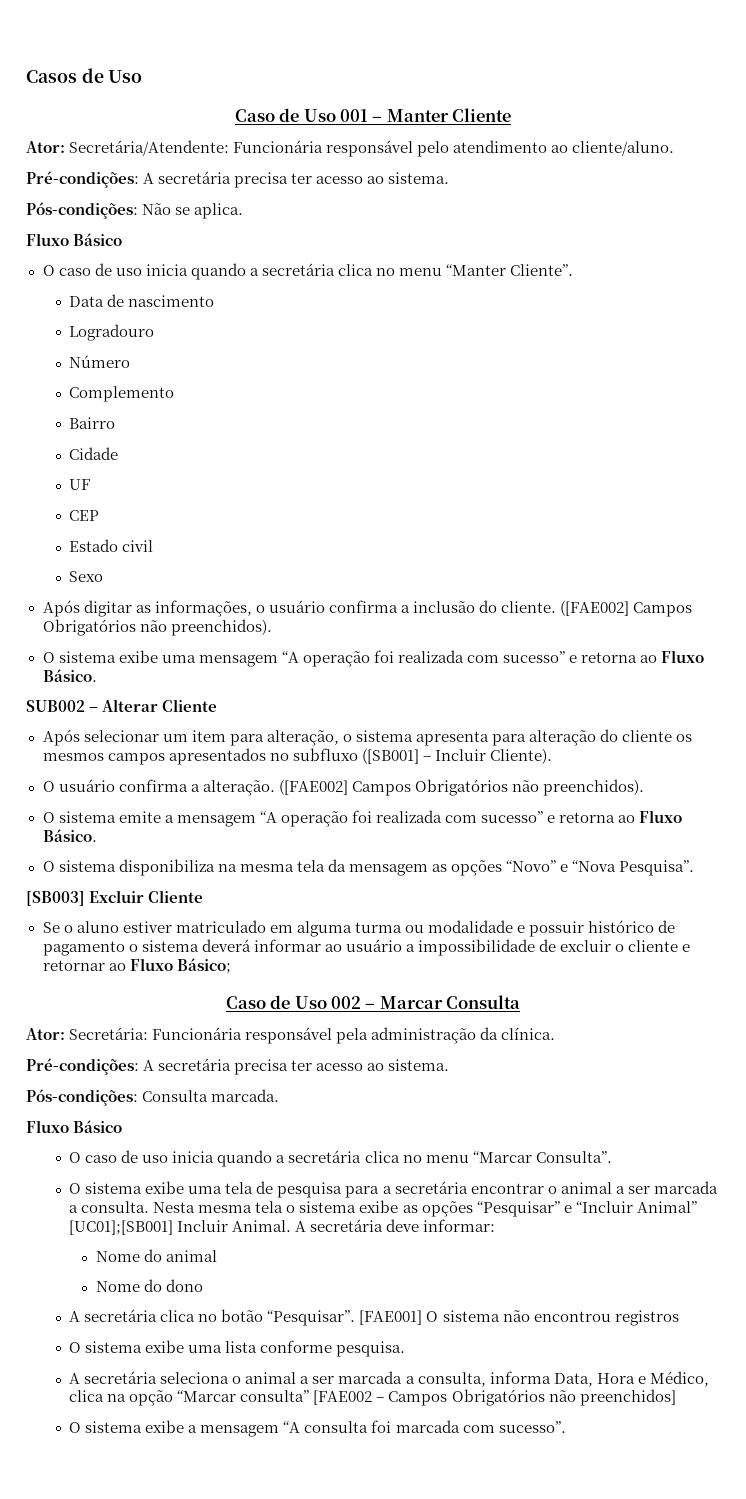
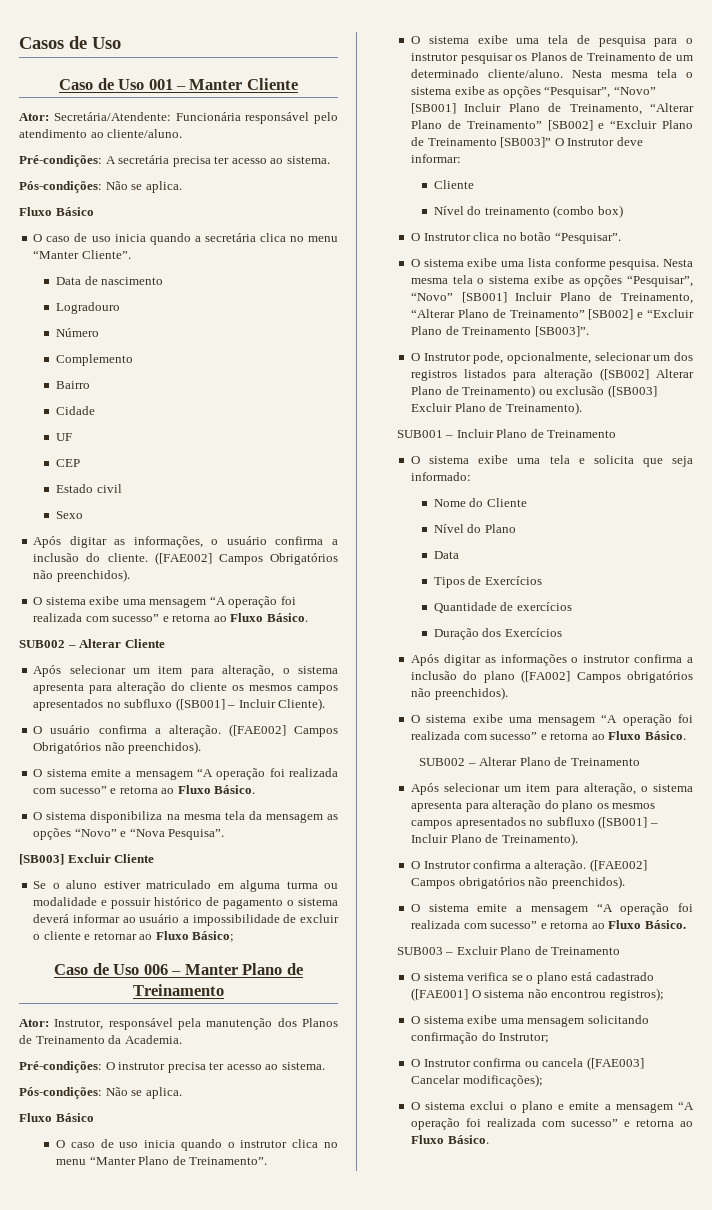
[331,995,521,1009] [26,1027,556,1044] [26,1058,450,1075] [26,1089,280,1106] [26,1120,123,1133] [69,1150,612,1167] 002 – Marcar Consulta // Ator: Secretária: Funcionária responsável pela administração da clínica. // Pré-condições: A secretária precisa ter acesso ao sistema. // Pós-condições: Consulta marcada. // Fluxo Básico // O caso de uso inicia quando a secretária clica no menu “Marcar Consulta”. -> [143,963,303,975] [133,984,224,996] [19,1018,338,1030] [19,1035,182,1044] [19,1061,325,1073] [19,1087,182,1099] [19,1113,94,1122] [56,1139,338,1151] [56,1156,268,1165] 006 – Manter Plano de Treinamento // Ator: Instrutor, responsável pela manutenção dos Planos de Treinamento da Academia. // Pré-condições: O instrutor precisa ter acesso ao sistema. // Pós-condições: Não se aplica. // Fluxo Básico // O caso de uso inicia quando o instrutor clica no menu “Manter Plano de Treinamento”.
[382,1181,718,1194] [69,1200,697,1217] [69,1219,496,1235] [95,1249,217,1262] [95,1279,203,1292] [69,1309,679,1326] a secretária encontrar o animal a ser marcada a consulta. Nesta mesma tela o sistema exibe as opções “Pesquisar” e “Incluir Animal” [UC01];[SB001] Incluir Animal. A secretária deve informar: // Nome do animal // Nome do dono // A secretária clica no botão “Pesquisar”. [FAE001] O sistema não encontrou registros -> [685,38,693,44] [411,52,693,64] [411,69,693,78] [411,86,656,98] [411,103,694,115] [411,120,693,131] [411,137,643,148] [411,154,462,163] [433,180,474,189] [433,205,623,218] [411,232,621,244] o instrutor pesquisar os Planos de Treinamento de um determinado cliente/aluno. Nesta mesma tela o sistema exibe as opções “Pesquisar”, “Novo” [SB001] Incluir Plano de Treinamento, “Alterar Plano de Treinamento” [SB002] e “Excluir Plano de Treinamento [SB003]” O Instrutor deve informar: // Cliente // Nível do treinamento (combo box) // O Instrutor clica no botão “Pesquisar”.
[69,1371,709,1387] [69,1389,676,1406] [69,1420,566,1437] // A secretária seleciona o animal a ser marcada a consulta, informa Data, Hora e Médico, clica na opção “Marcar consulta” [FAE002 – Campos Obrigatórios não preenchidos] // O sistema exibe a mensagem “A consulta foi marcada com sucesso”. -> [663,259,693,267] [411,275,693,287] [411,292,693,304] [411,309,694,320] [411,326,589,337] [411,352,693,364] [411,368,694,381] [411,385,657,398] [411,402,582,415] [396,429,617,438] [411,455,693,467] [411,472,472,481] [433,498,527,507] [433,524,516,533] [433,551,459,559] [433,576,542,588] [433,602,572,613] [433,628,562,640] [411,654,693,666] [411,670,693,683] [411,687,508,700] [411,714,693,726] [411,731,686,740] [419,757,640,766] [411,783,693,795] [411,800,656,812] [411,816,658,829] [411,833,578,846] [411,859,647,872] [411,876,625,889] [411,903,693,915] [411,920,686,929] [396,946,621,955] [411,972,654,984] [411,988,664,1001] [411,1015,649,1027] [411,1032,550,1044] [411,1057,644,1070] [411,1074,543,1087] [411,1101,694,1113] [411,1118,693,1130] [411,1135,489,1144] Nesta mesma tela o sistema exibe as opções “Pesquisar”, “Novo” [SB001] Incluir Plano de Treinamento, “Alterar Plano de Treinamento” [SB002] e “Excluir Plano de Treinamento [SB003]”. // O Instrutor pode, opcionalmente, selecionar um dos registros listados para alteração ([SB002] Alterar Plano de Treinamento) ou exclusão ([SB003] Excluir Plano de Treinamento). // SUB001 – Incluir Plano de Treinamento // O sistema exibe uma tela e solicita que seja informado: // Nome do Cliente // Nível do Plano // Data // Tipos de Exercícios // Quantidade de exercícios // Duração dos Exercícios // Após digitar as informações o instrutor confirma a inclusão do plano ([FA002] Campos obrigatórios não preenchidos). // O sistema exibe uma mensagem “A operação foi realizada com sucesso” e retorna ao Fluxo Básico. // SUB002 – Alterar Plano de Treinamento // Após selecionar um item para alteração, o sistema apresenta para alteração do plano os mesmos campos apresentados no subfluxo ([SB001] – Incluir Plano de Treinamento). // O Instrutor confirma a alteração. ([FAE002] Campos obrigatórios não preenchidos). // O sistema emite a mensagem “A operação foi realizada com sucesso” e retorna ao Fluxo Básico. // SUB003 – Excluir Plano de Treinamento // O sistema verifica se o plano está cadastrado ([FAE001] O sistema não encontrou registros); // O sistema exibe uma mensagem solicitando confirmação do Instrutor; // O Instrutor confirma ou cancela ([FAE003] Cancelar modificações); // O sistema exclui o plano e emite a mensagem “A operação foi realizada com sucesso” e retorna ao Fluxo Básico.

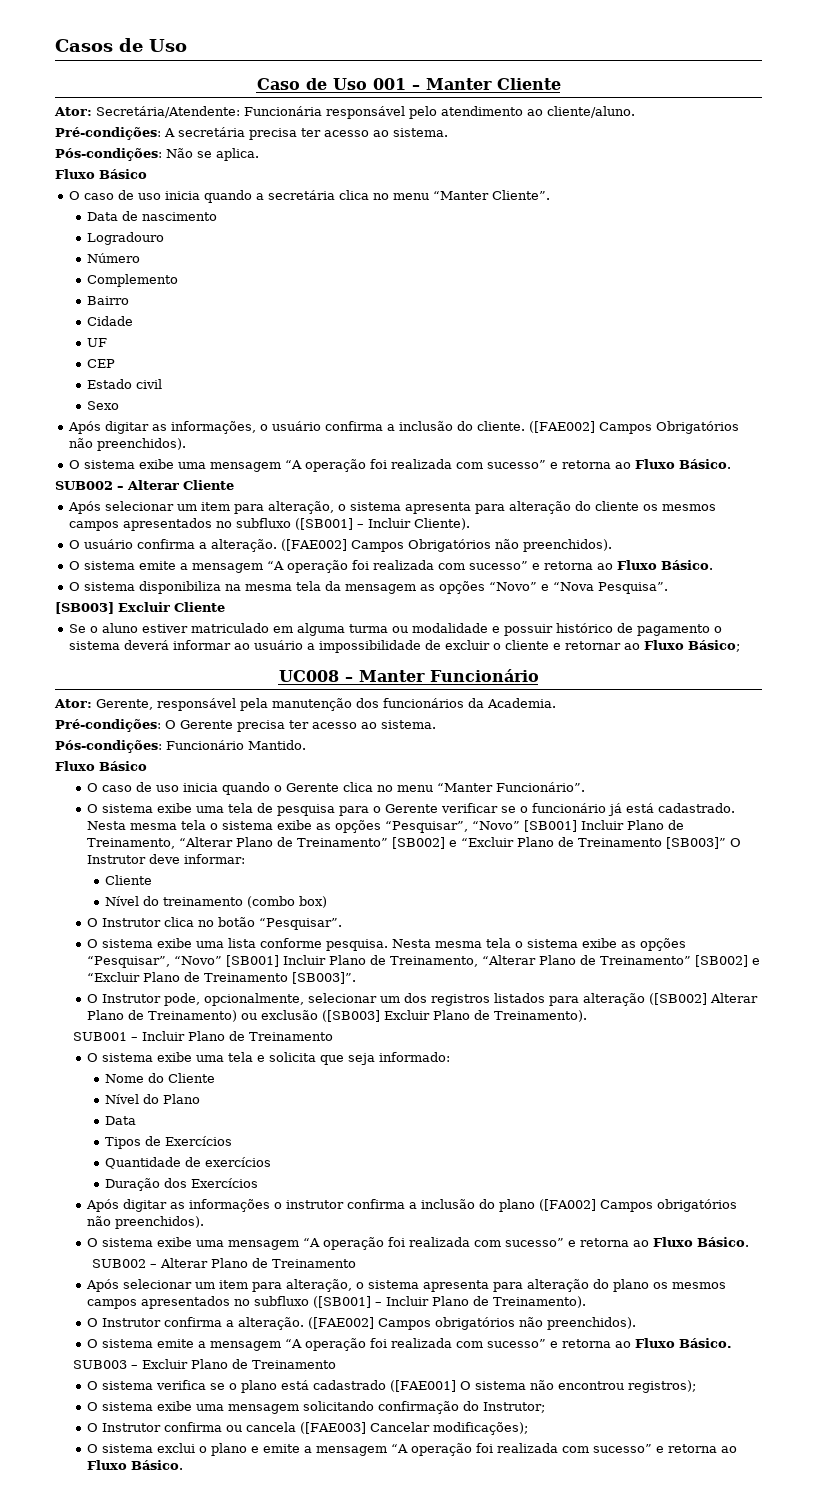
[54,963,303,975] [133,984,224,996] [19,1019,104,1030] Caso de Uso 006 – Manter Plano de Treinamento // Ator: Instrutor, -> [278,669,539,682] [54,699,153,710] UC008 – Manter Funcionário // Ator: Gerente,
[302,1018,338,1027] [19,1035,105,1044] Planos de Treinamento -> [383,698,464,708] funcionários
[118,1062,325,1073] [19,1087,182,1099] instrutor precisa ter acesso ao sistema. // Pós-condições: Não se aplica. -> [180,720,436,732] [55,740,306,753] Gerente precisa ter acesso ao sistema. // Pós-condições: Funcionário Mantido.
[240,1139,338,1148] [56,1156,268,1165] instrutor clica no menu “Manter Plano de Treinamento”. -> [286,782,586,792] Gerente clica no menu “Manter Funcionário”.
[411,52,693,64] [411,69,564,78] instrutor pesquisar os Planos de Treinamento de um determinado cliente/aluno. -> [385,803,736,816] Gerente verificar se o funcionário já está cadastrado.

